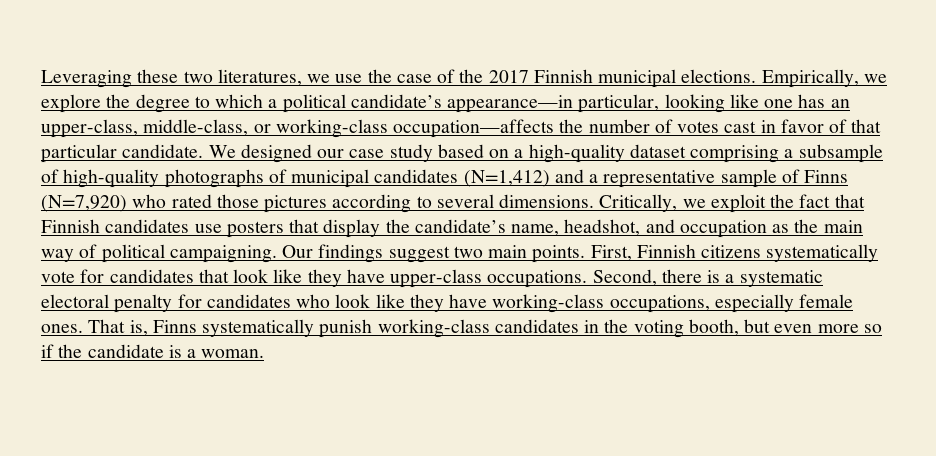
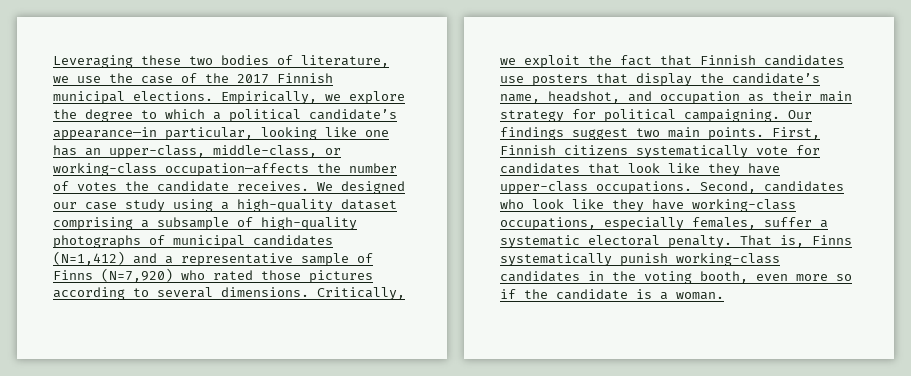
[217,69,302,86] literatures, -> [221,55,389,67] bodies of literature,
[724,119,882,133] [41,144,204,163] cast in favor of that particular candidate. -> [125,181,309,192] the candidate receives.
[437,144,510,158] based on -> [173,199,213,212] using
[794,219,863,233] [41,244,98,262] the main way of -> [772,91,852,102] [500,109,596,122] their main strategy for
[661,269,823,287] [41,294,202,313] there is a systematic electoral penalty for -> (756, 187) none
[799,294,854,308] [41,324,83,333] female ones. -> [692,217,828,229] [500,235,732,248] females, suffer a systematic electoral penalty.
[744,319,771,333] but -> (748, 277) none

